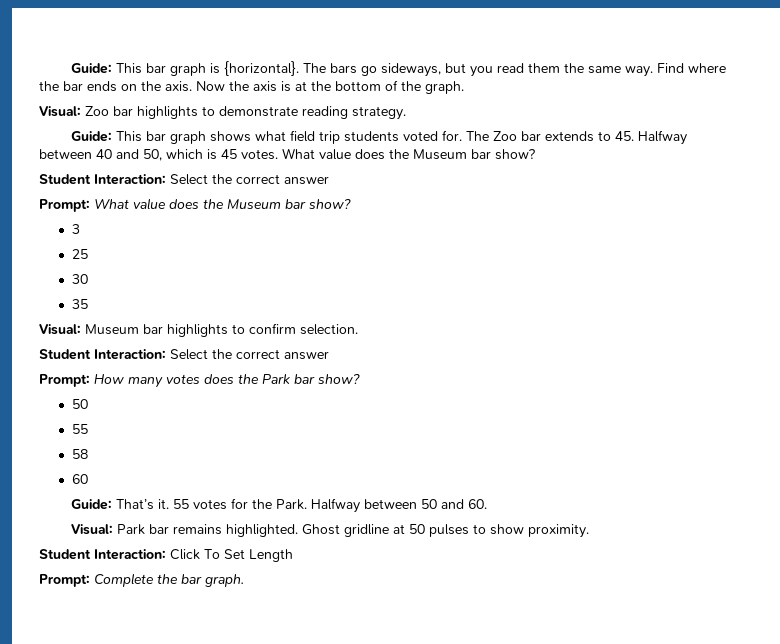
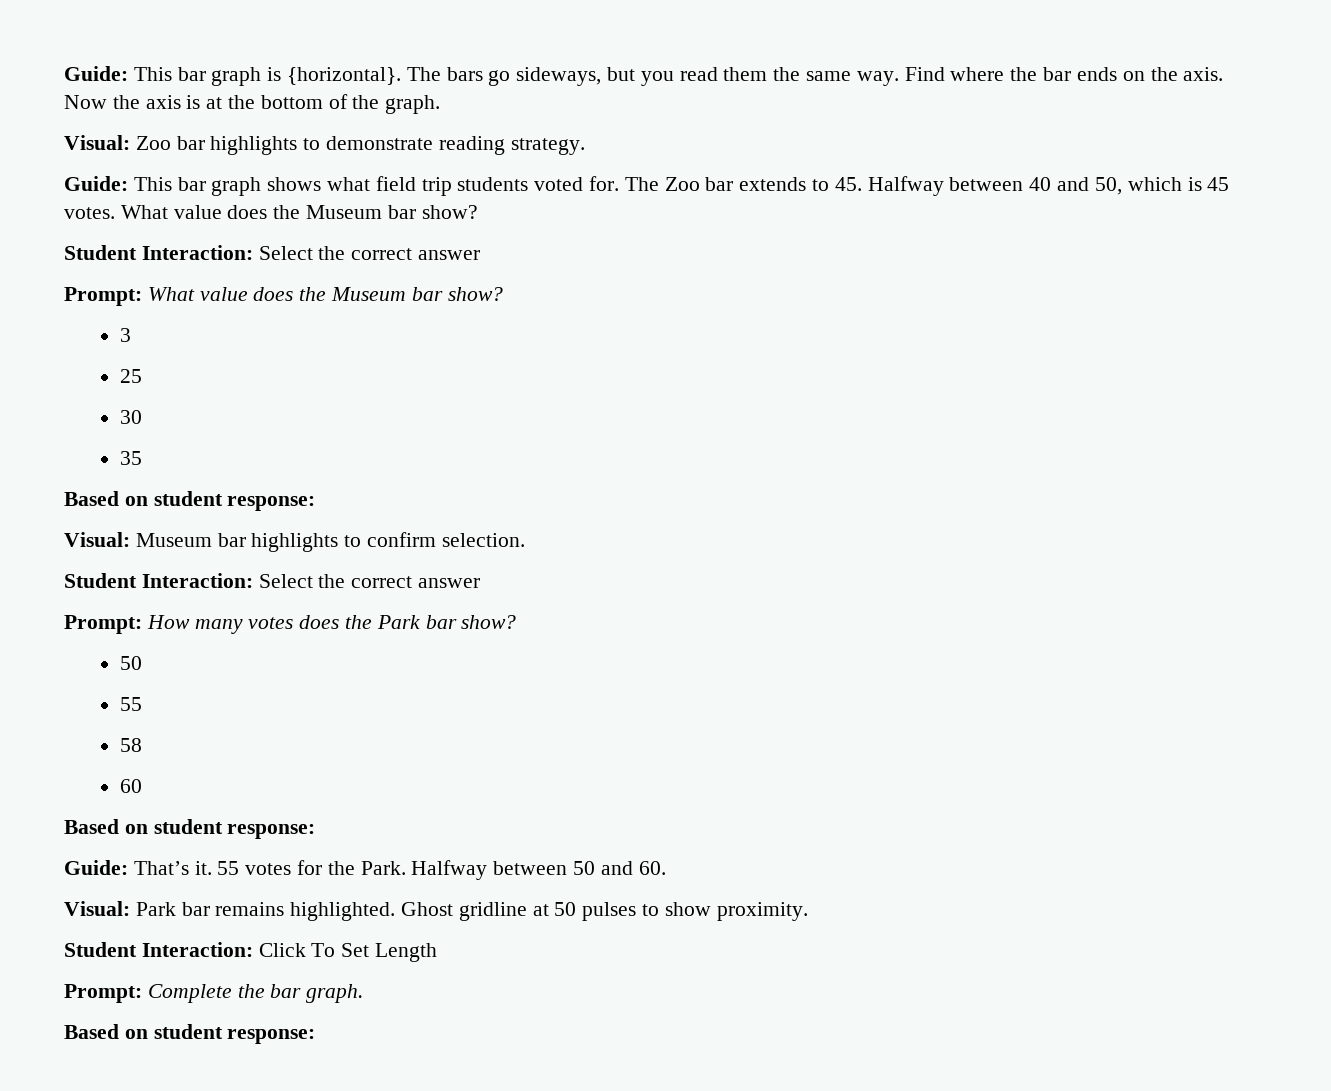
(88, 304) none -> [64,491,316,511] // Based on student response:
(88, 479) none -> [64,819,316,839] // Based on student response:
(244, 580) none -> [64,1024,316,1044] // Based on student response:

